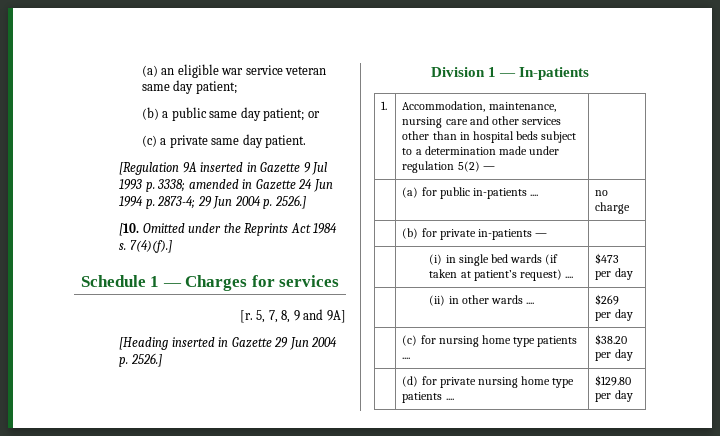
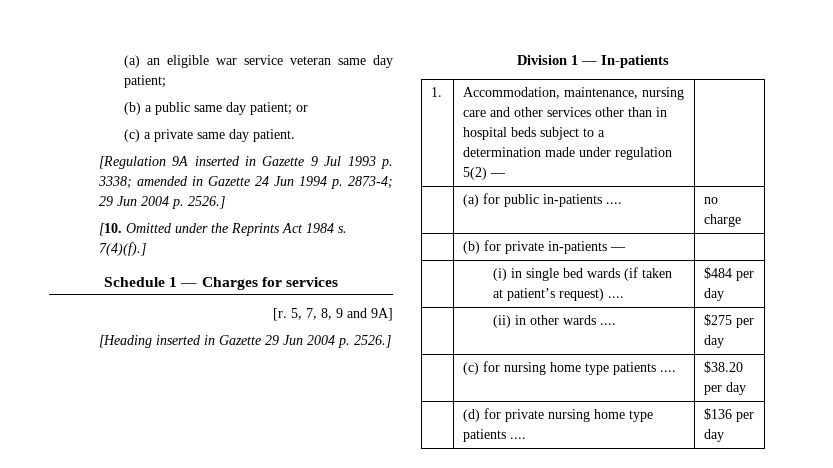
[595,253,620,264] $473 -> [704,267,733,279] $484
[595,294,620,305] $269 -> [704,314,733,326] $275
[595,375,632,386] $129.80 -> [704,408,733,420] $136

